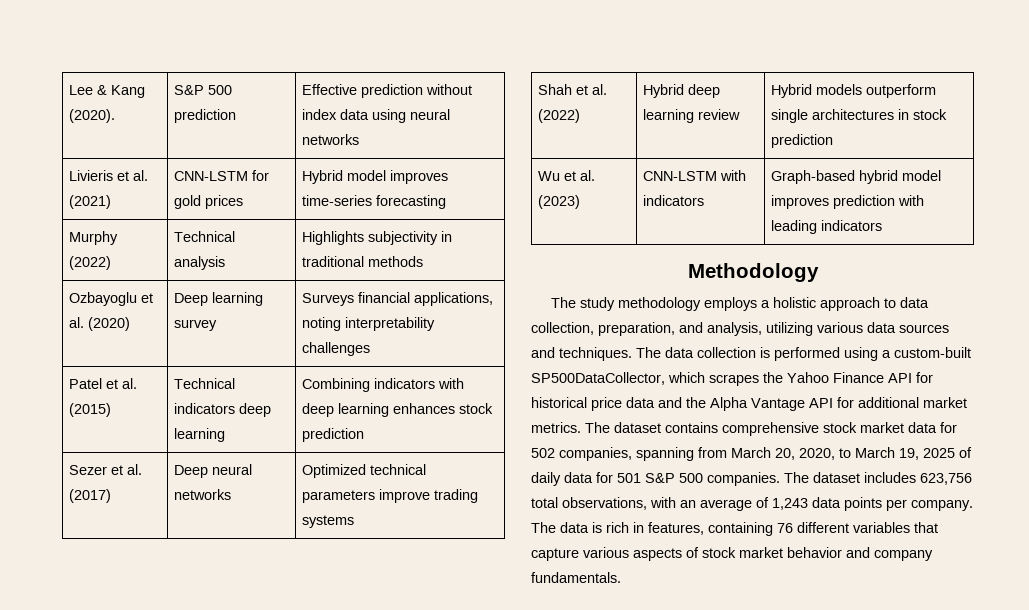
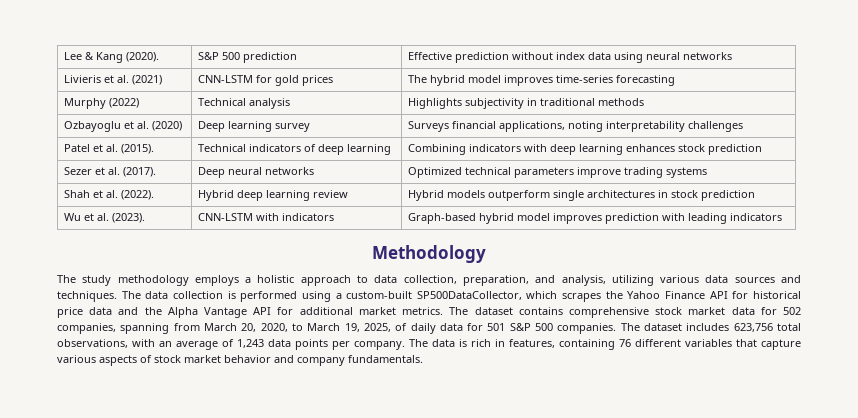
[301,170,343,184] Hybrid -> [407,75,465,86] The hybrid
[68,403,111,417] (2015) -> [120,144,154,154] (2015).
(235, 408) none -> [303,144,316,152] of
[68,489,111,503] (2017) -> [122,167,156,177] (2017).
[537,109,580,123] (2022) -> [120,190,154,200] (2022).
[537,195,580,209] (2023) -> [111,213,145,223] (2023).
[923,448,955,458] 2025 -> [363,323,391,332] 2025,

